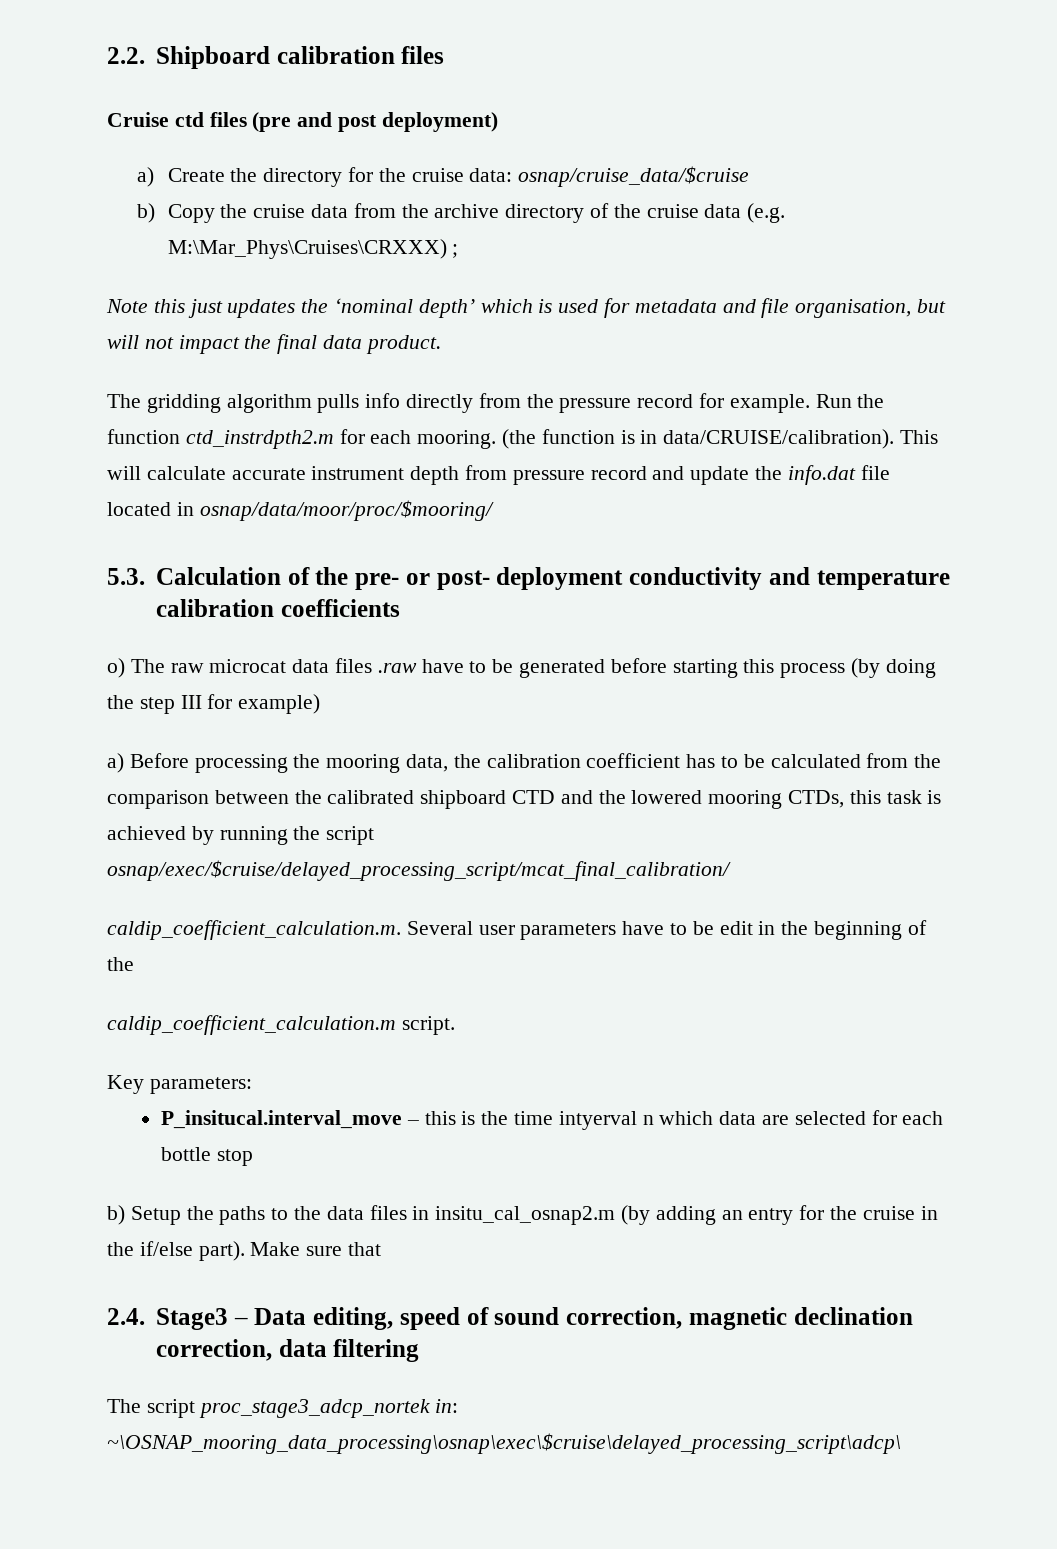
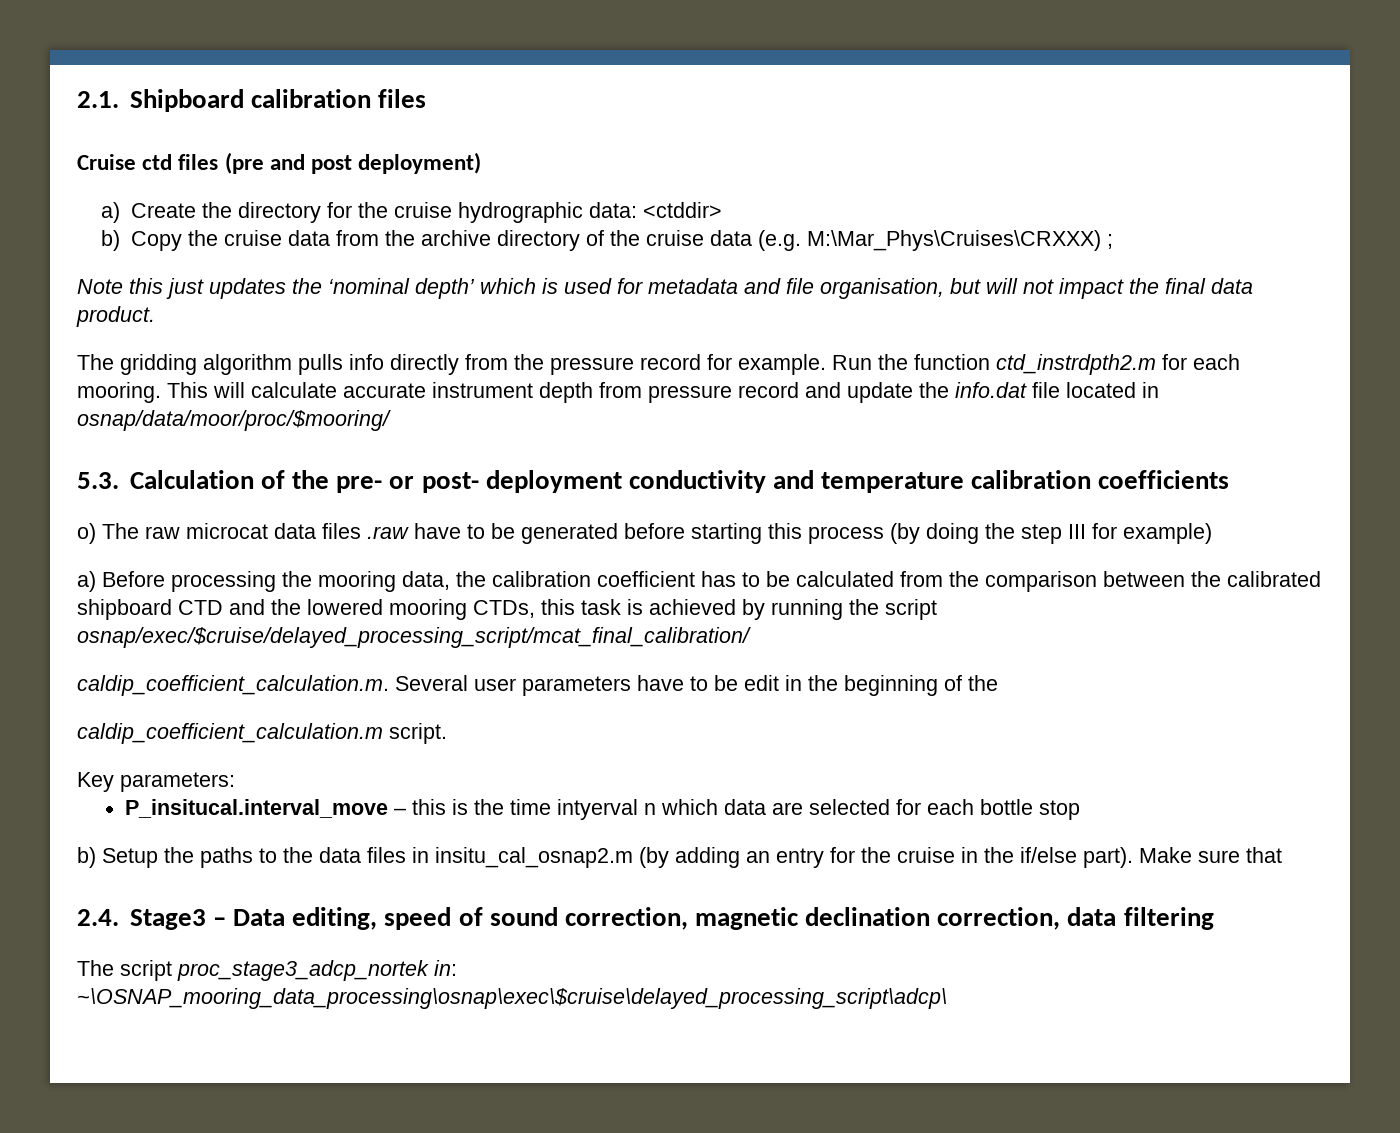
[107,47,145,64] 2.2. -> [77,91,119,108] 2.1.
[469,166,750,187] data: osnap/cruise_data/$cruise -> [458,202,723,223] hydrographic data: <ctddir>
[502,429,895,449] (the function is in data/CRUISE/calibration). -> (161, 392) none

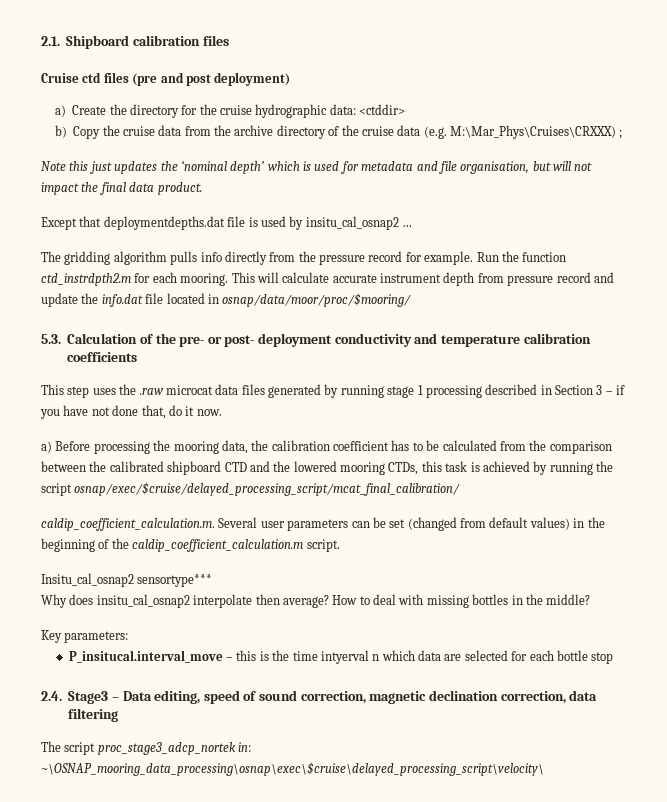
(155, 316) none -> [41,216,412,230] // Except that deploymentdepths.dat file is used by insitu_cal_osnap2 …
[77,523,1212,544] o) The raw microcat data files .raw have to be generated before starting this process (by doing the step III for example) -> [41,384,626,398] [40,405,222,419] This step uses the .raw microcat data files generated by running stage 1 processing described in Section 3 – if you have not done that, do it now.
[637,675,779,691] have to be edit -> [351,517,570,531] can be set (changed from default values)
(998, 683) // -> (129, 543) none
(447, 733) none -> [41,573,213,587] [41,594,591,608] // Insitu_cal_osnap2 sensortype*** // Why does insitu_cal_osnap2 interpolate then average? How to deal with missing bottles in the middle?
[77,847,1282,868] // b) Setup the paths to the data files in insitu_cal_osnap2.m (by adding an entry for the cruise in the if/else part). Make sure that -> (614, 658) none
[77,988,947,1009] ~\OSNAP_mooring_data_processing\osnap\exec\$cruise\delayed_processing_script\adcp\ -> [41,762,544,776] ~\OSNAP_mooring_data_processing\osnap\exec\$cruise\delayed_processing_script\velocity\

